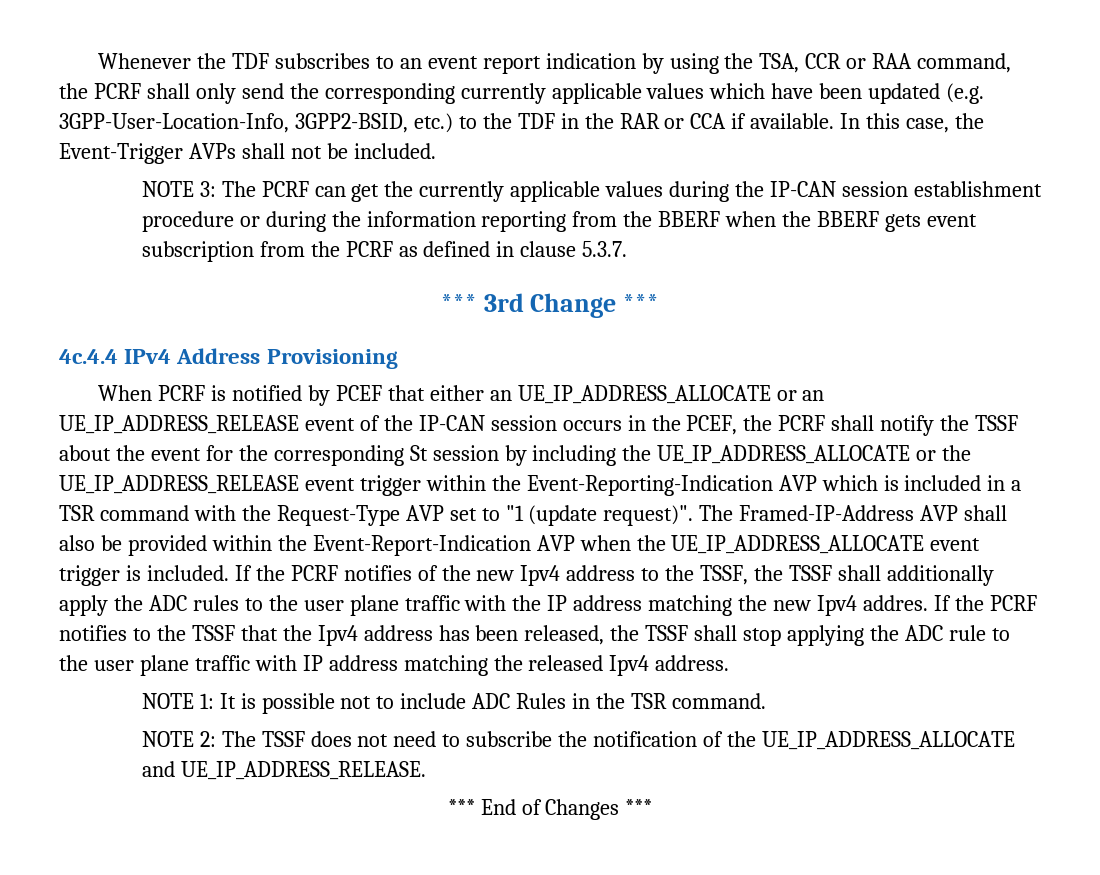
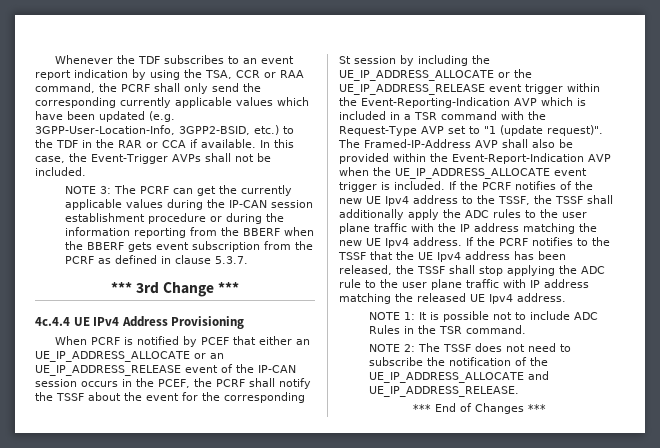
(118, 356) none -> [73,317,90,326] UE
(515, 575) none -> [366,196,381,204] UE
[817,595,928,616] Ipv4 addres. -> [366,237,462,248] UE Ipv4 address.
(312, 633) none -> [418,252,433,260] UE
(604, 663) none -> [470,294,485,302] UE

